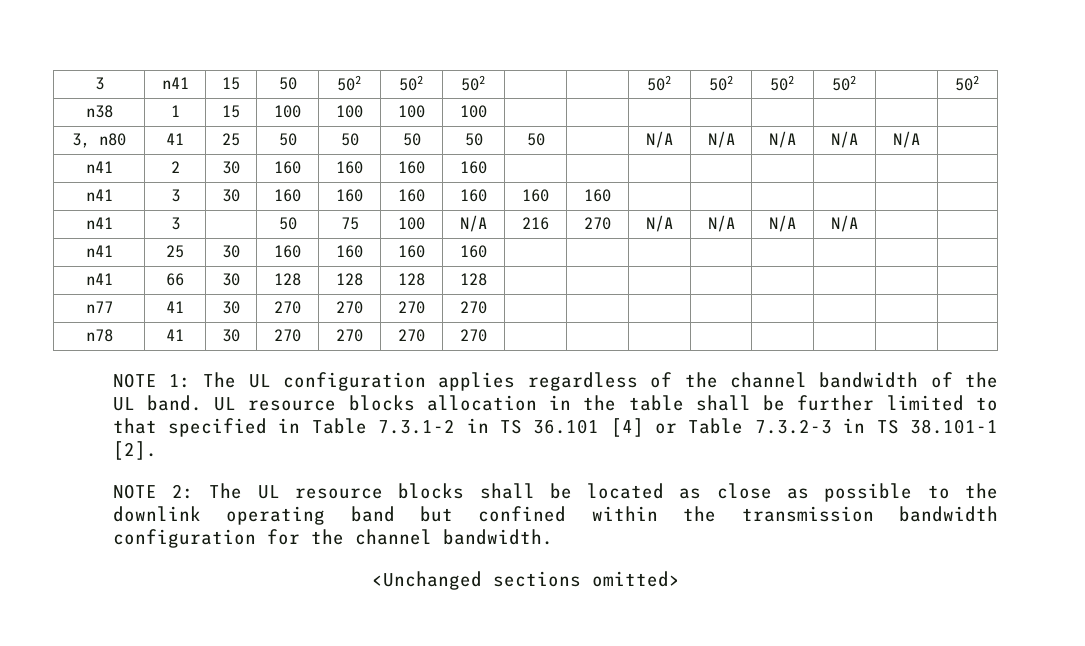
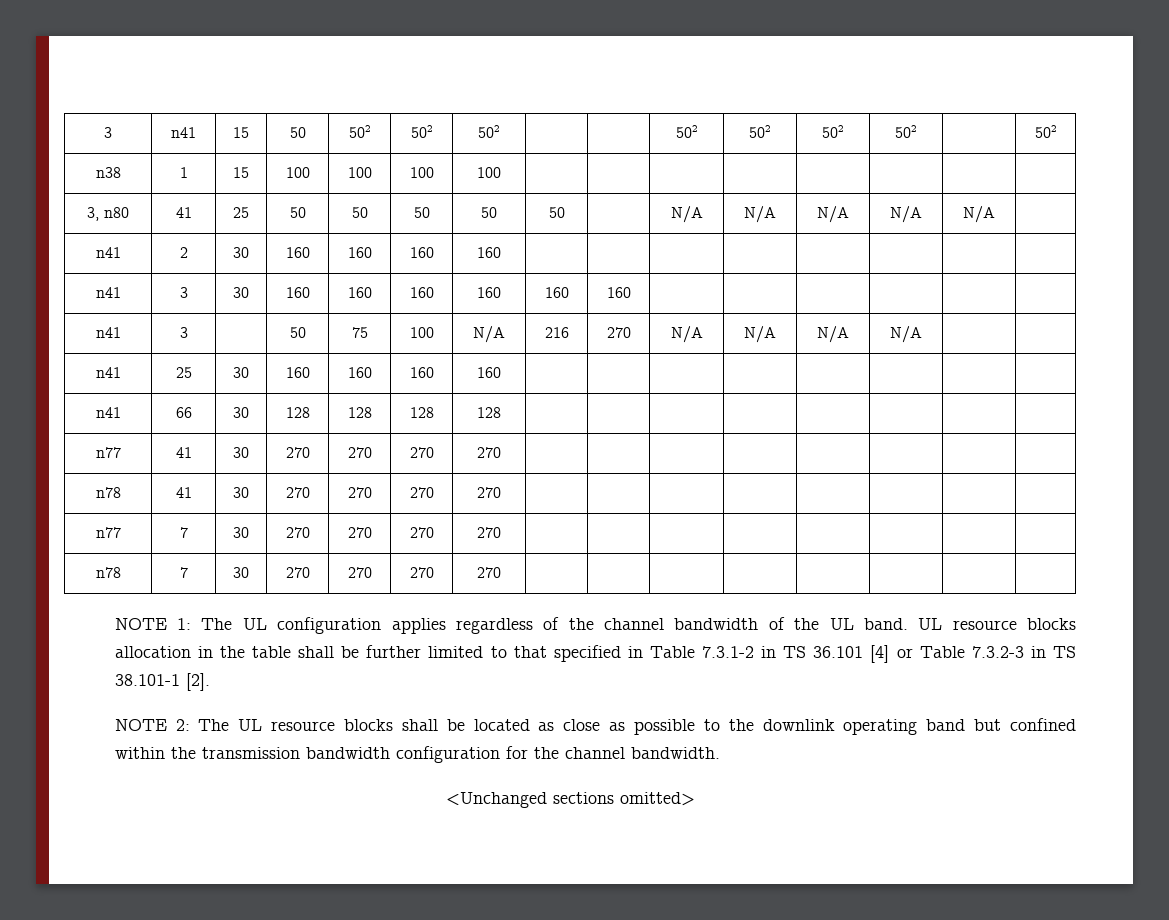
(487, 335) none -> [95,527,121,538] [179,527,188,538] [233,527,249,538] [285,527,310,538] [347,527,372,538] [409,527,434,538] [477,527,501,538] [95,567,121,578] [179,567,188,578] [233,567,249,578] [285,567,310,578] [347,567,372,578] [409,567,434,578] [477,567,501,578] // n77 | 7 | 30 | 270 | 270 | 270 | 270 | | | | | | | | // n78 | 7 | 30 | 270 | 270 | 270 | 270 | | | | | | | |

